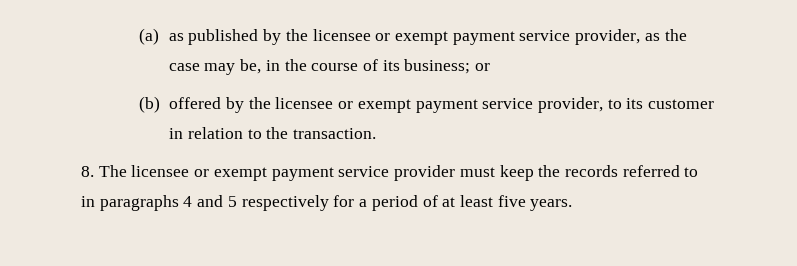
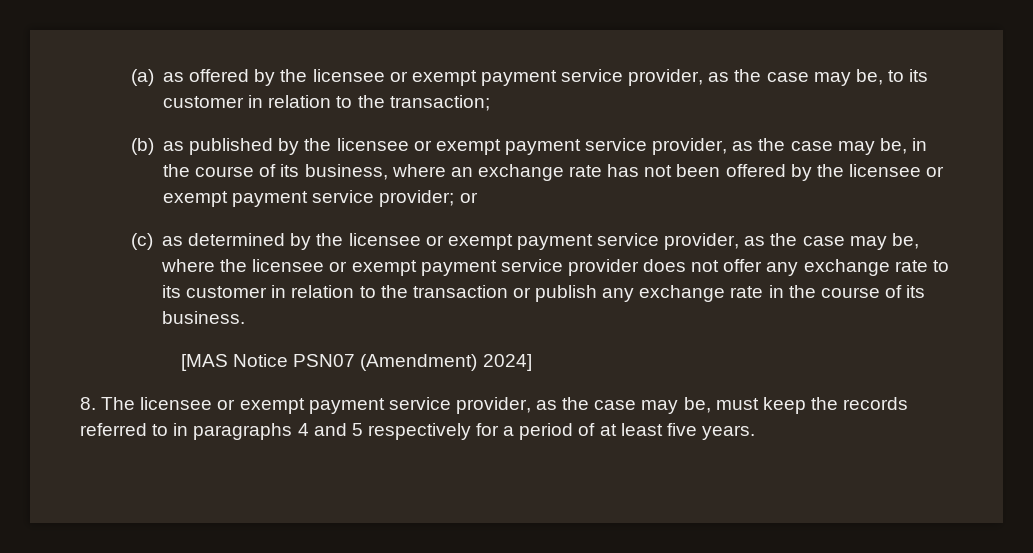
(184, 37) none -> [189,69,929,86] [163,95,490,111] [130,138,185,155] offered by the licensee or exempt payment service provider, as the case may be, to its customer in relation to the transaction; // (b) as
[404,59,491,74] [139,96,715,113] [169,127,377,139] business; or // (b) offered by the licensee or exempt payment service provider, to its customer in relation to the transaction. -> [304,164,945,181] [163,190,478,207] [130,233,919,250] [161,259,949,276] [162,285,926,302] [162,311,246,324] [181,354,532,371] business, where an exchange rate has not been offered by the licensee or exempt payment service provider; or // (c) as determined by the licensee or exempt payment service provider, as the case may be, where the licensee or exempt payment service provider does not offer any exchange rate to its customer in relation to the transaction or publish any exchange rate in the course of its business. // [MAS Notice PSN07 (Amendment) 2024]
[394,165,456,181] provider -> [455,397,711,414] provider, as the case may be,

